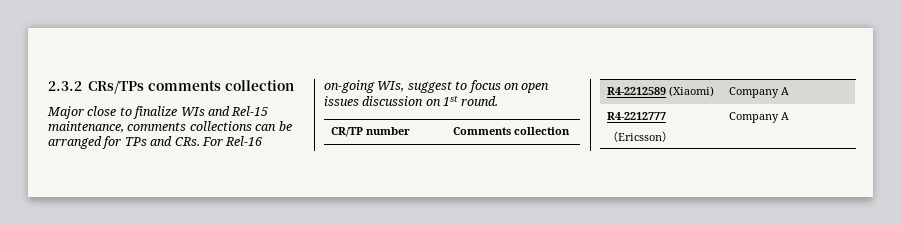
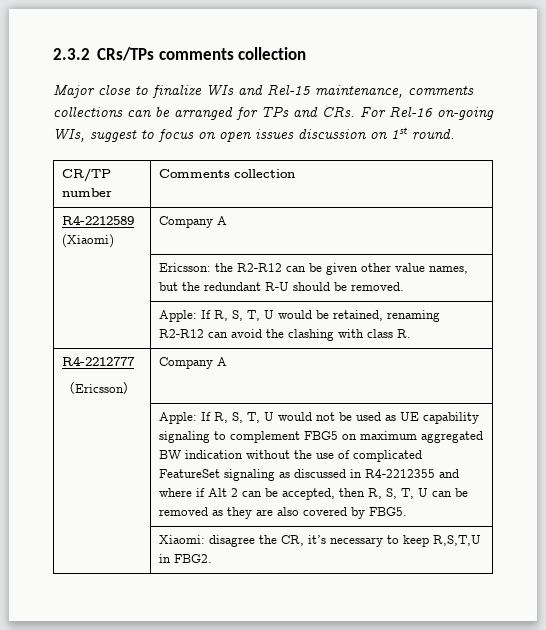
(789, 91) none -> [158,263,468,275] [158,282,404,291] [158,310,440,322] [158,329,411,341] // | Ericsson: the R2-R12 can be given other value names, but the redundant R-U should be removed. // | Apple: If R, S, T, U would be retained, renaming R2-R12 can avoid the clashing with class R.
(789, 116) none -> [158,412,479,424] [158,431,483,443] [158,450,422,462] [158,469,459,481] [158,488,468,500] [158,507,407,519] [158,535,481,547] [158,554,212,563] // | Apple: If R, S, T, U would not be used as UE capability signaling to complement FBG5 on maximum aggregated BW indication without the use of complicated FeatureSet signaling as discussed in R4-2212355 and where if Alt 2 can be accepted, then R, S, T, U can be removed as they are also covered by FBG5. // | Xiaomi: disagree the CR, it’s necessary to keep R,S,T,U in FBG2.

